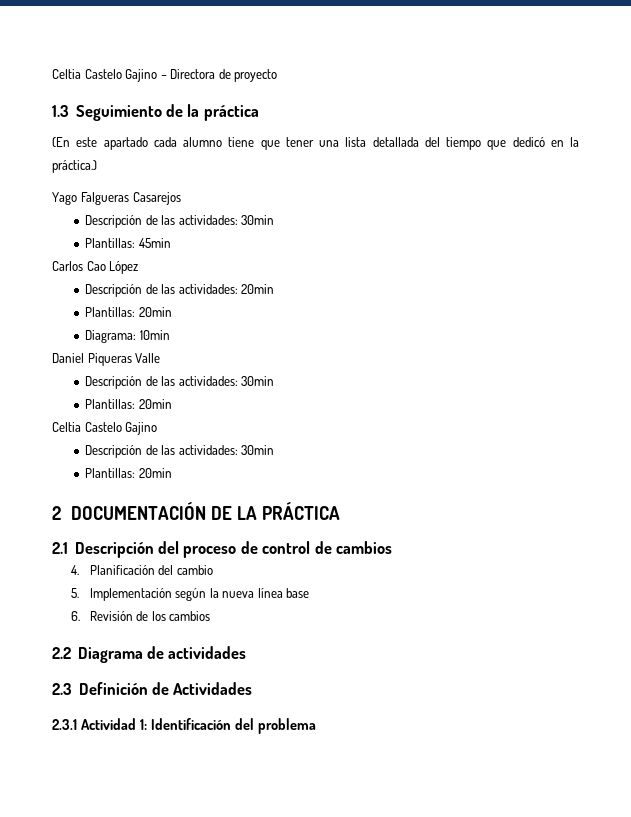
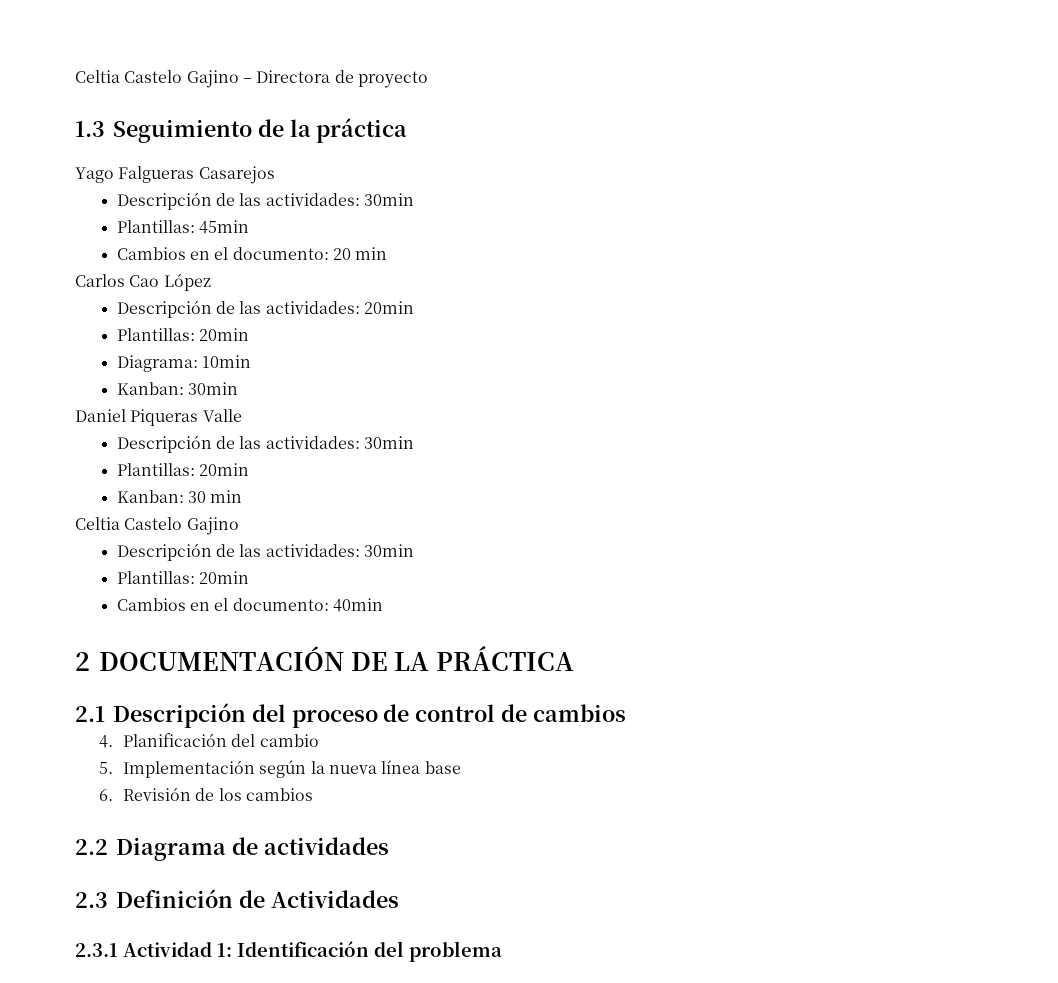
[52,137,579,150] [52,160,97,173] // (En este apartado cada alumno tiene que tener una lista detallada del tiempo que dedicó en la práctica.) -> (408, 130) none
(171, 243) none -> [116,247,388,260] // Cambios en el documento: 20 min
(170, 335) none -> [116,382,238,395] // Kanban: 30min
(172, 404) none -> [116,490,243,503] // Kanban: 30 min
(172, 473) none -> [116,598,383,612] // Cambios en el documento: 40min

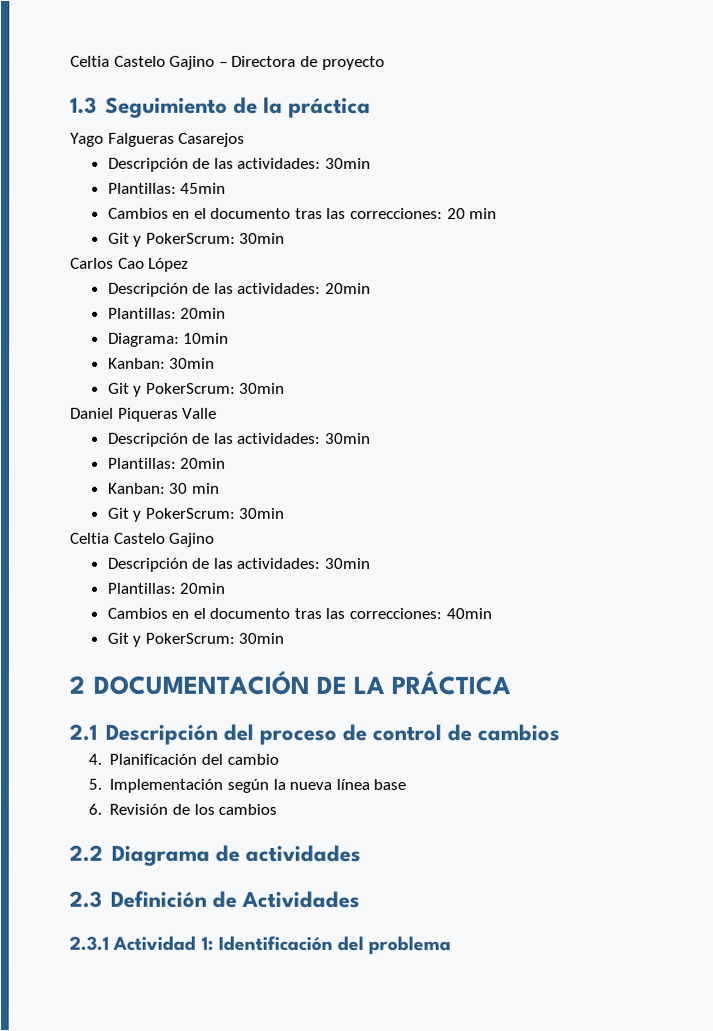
[232,247,388,260] documento: 20 min -> [210,207,498,220] [107,232,286,247] documento tras las correcciones: 20 min // Git y PokerScrum: 30min
(238, 388) none -> [107,382,286,397] // Git y PokerScrum: 30min
(243, 496) none -> [106,507,286,522] // Git y PokerScrum: 30min
[232,598,383,612] documento: 40min -> [209,607,492,620] [106,632,285,647] documento tras las correcciones: 40min // Git y PokerScrum: 30min

